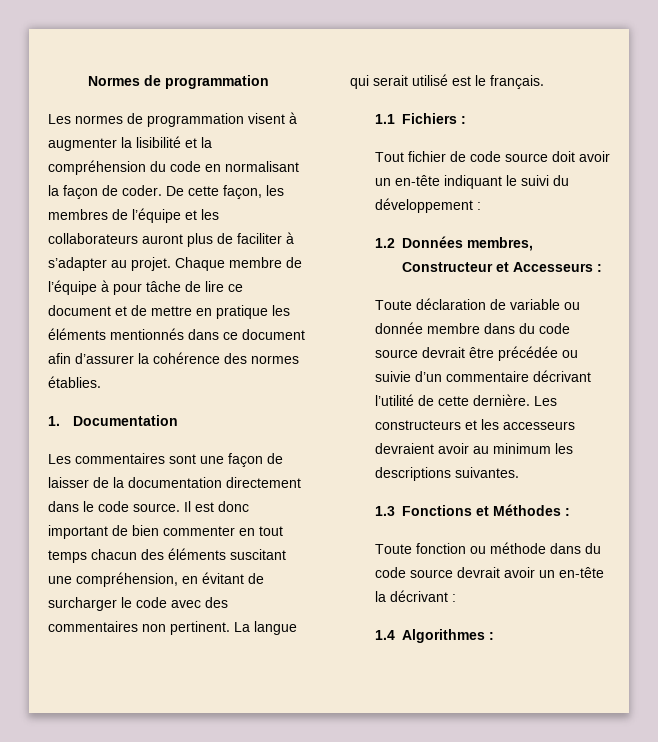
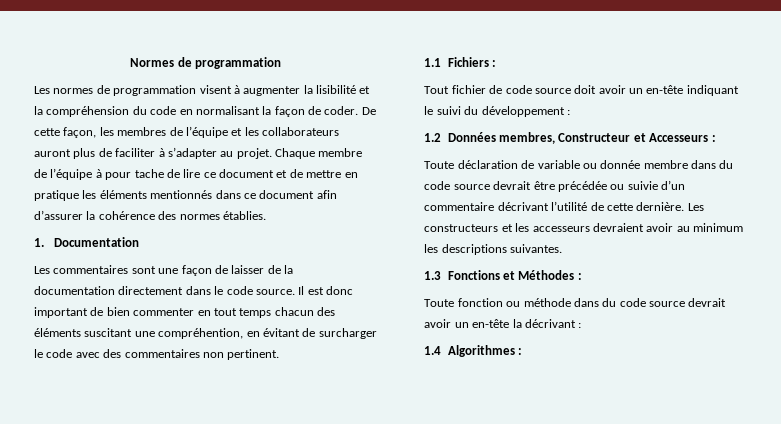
[146,281,181,292] tâche -> [134,169,164,178] tache
[76,572,178,587] compréhension, -> [158,328,244,339] compréhention,
[234,621,297,635] [350,74,544,89] La langue qui serait utilisé est le français. -> (280, 354) none

